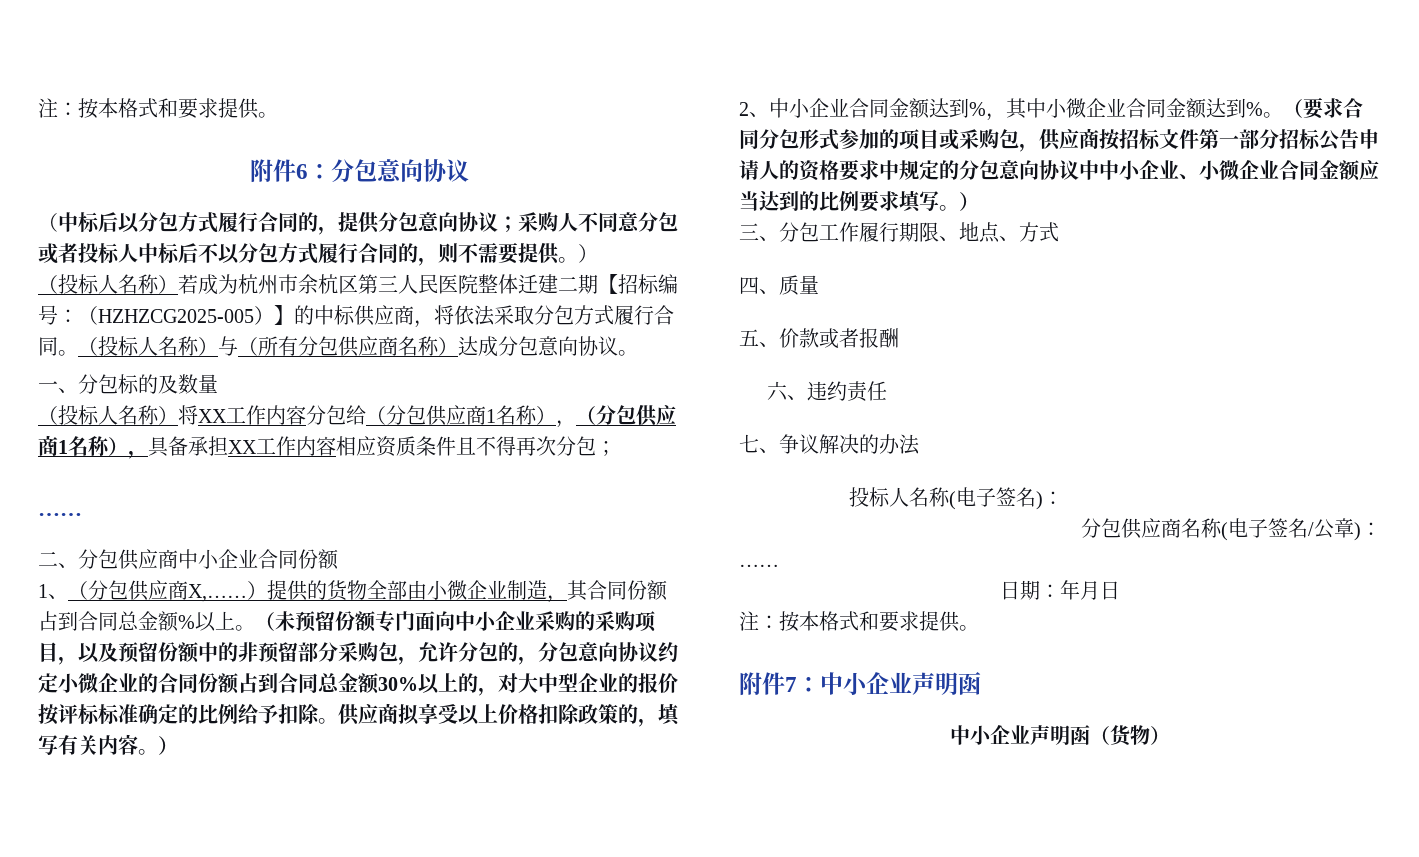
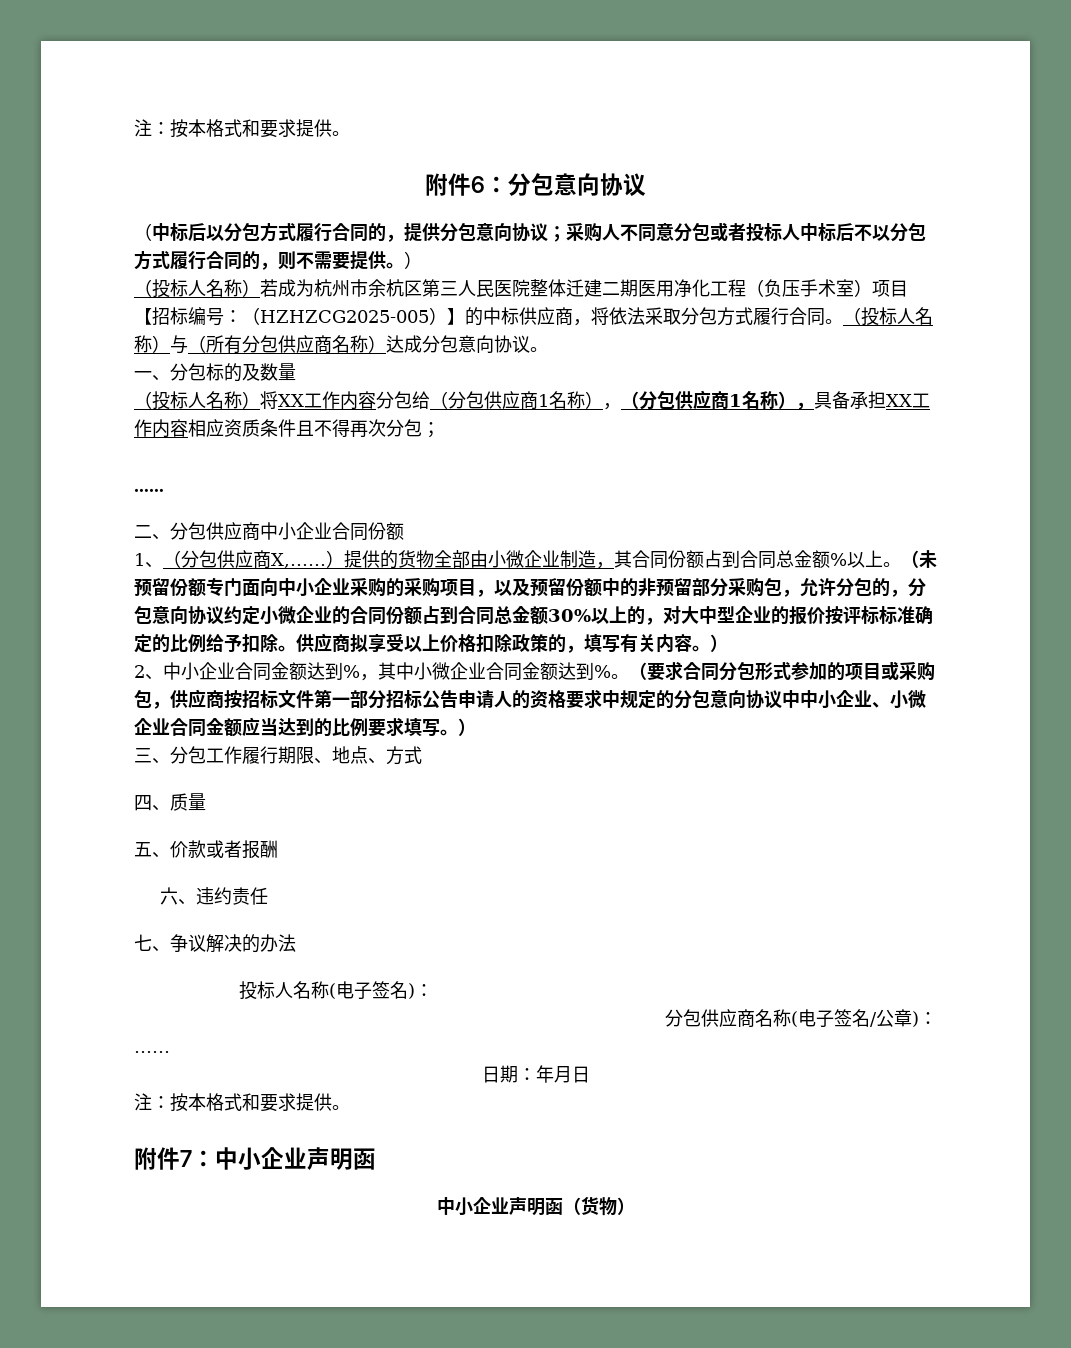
(598, 284) none -> [638,279,908,298] 医用净化工程（负压手术室）项目

